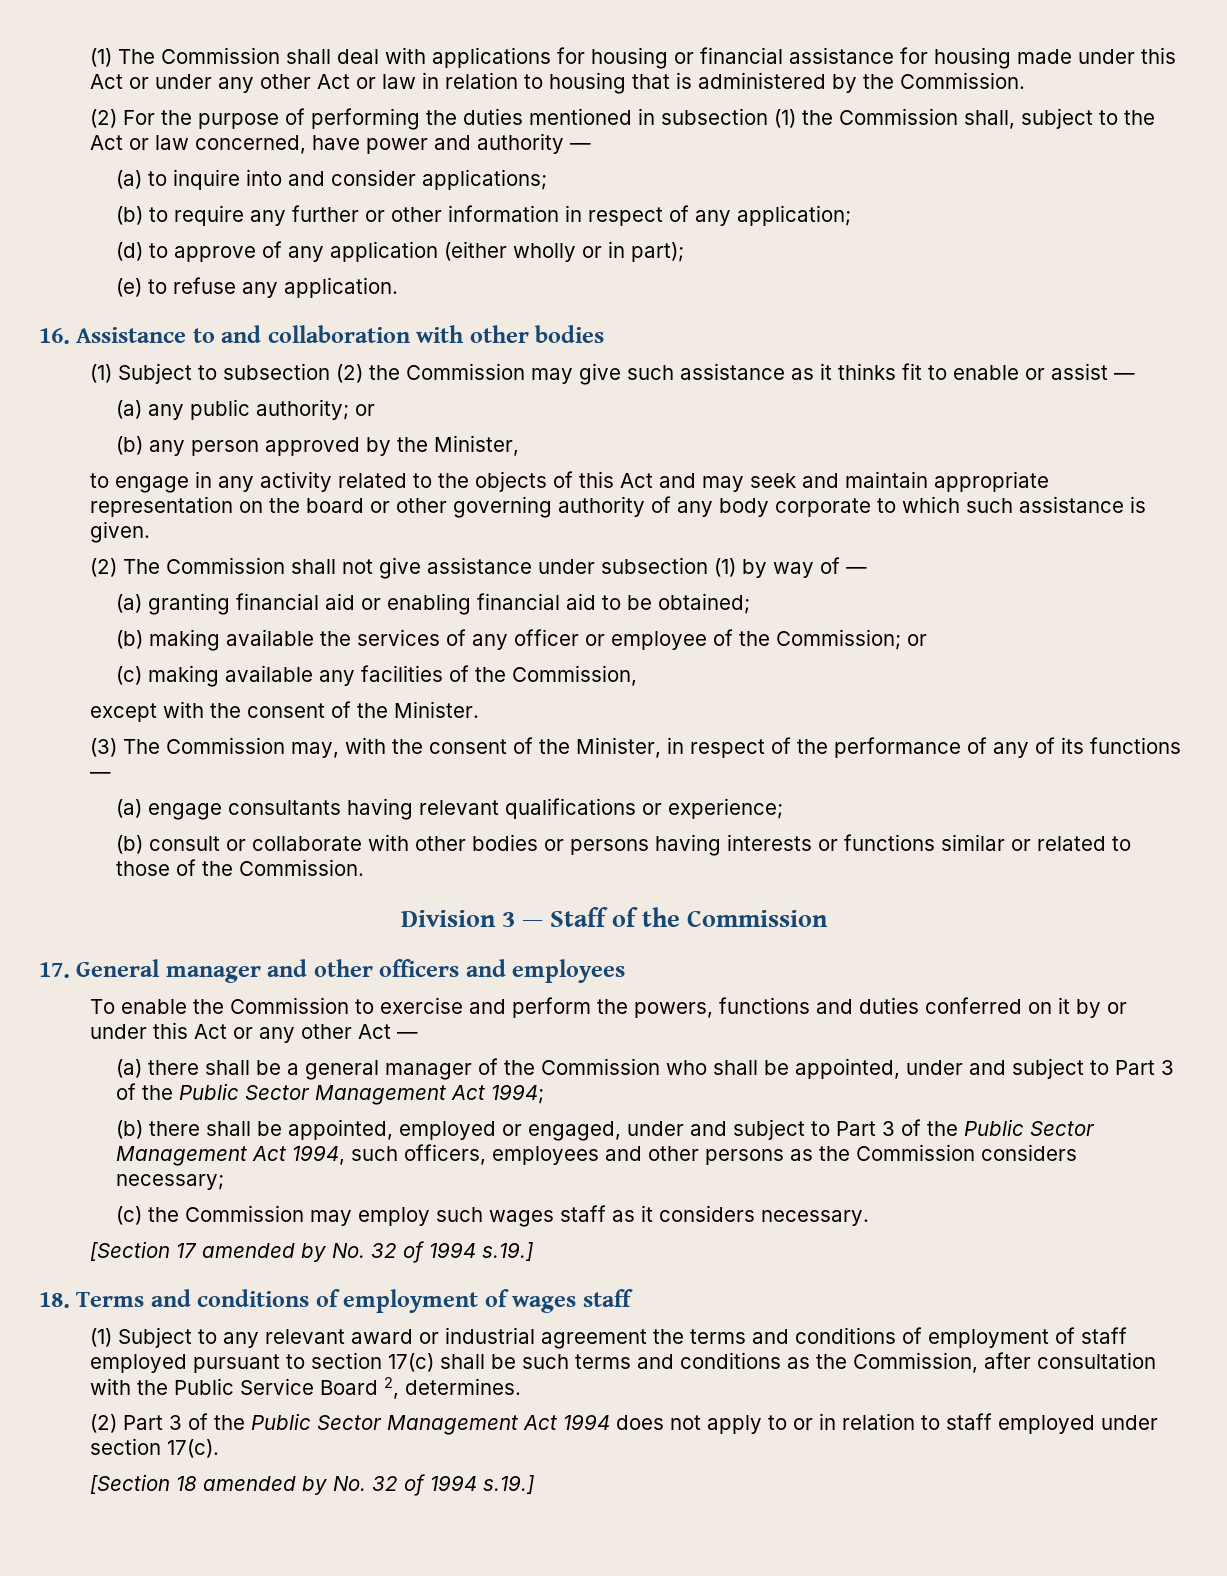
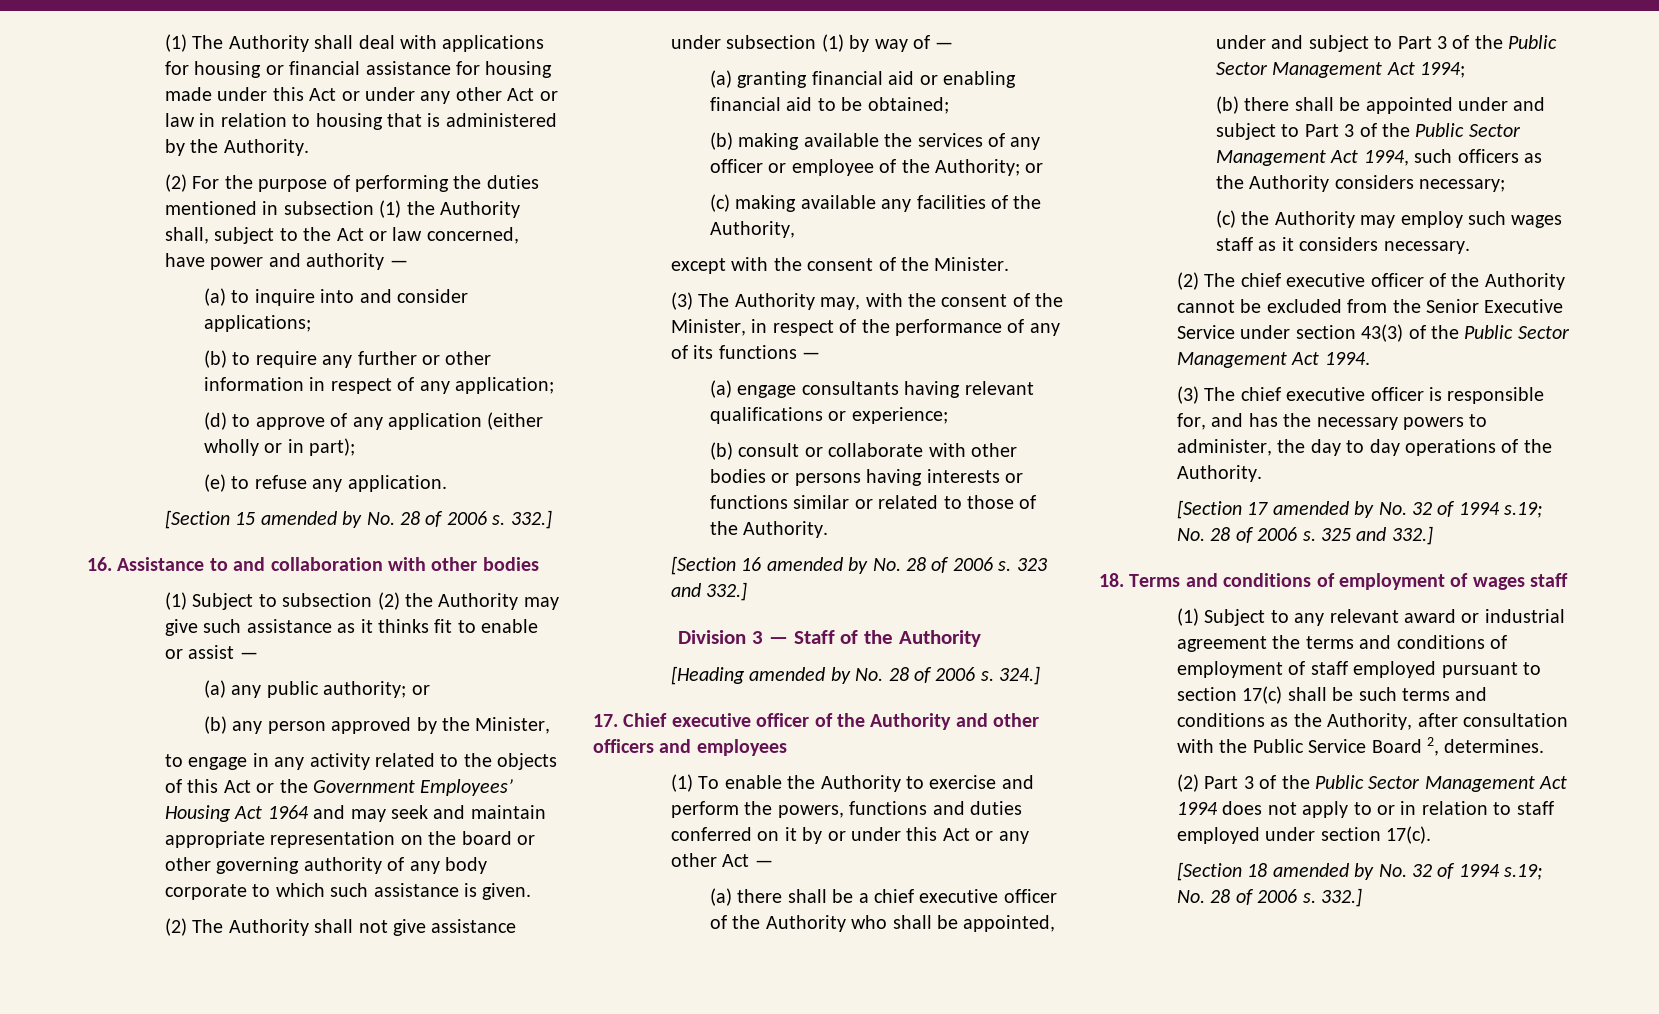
[161,47,281,64] Commission -> [228,35,309,52] Authority
[900,72,1026,89] Commission. -> [223,139,309,156] Authority.
[839,108,959,125] Commission -> [439,201,520,218] Authority
(398, 287) none -> [164,510,552,529] // [Section 15 amended by No. 28 of 2006 s. 332.]
[406,363,526,380] Commission -> [438,593,519,610] Authority
(654, 480) none -> [256,779,514,796] [164,805,309,822] or the Government Employees’ Housing Act 1964
[166,557,286,574] Commission -> [228,919,309,936] Authority
[775,629,901,650] Commission; -> [934,159,1020,176] Authority;
[511,665,637,686] Commission, -> [709,221,795,238] Authority,
[166,737,286,754] Commission -> [734,293,815,310] Authority
[238,859,364,876] Commission. -> [743,521,829,538] [670,556,1047,575] [670,582,748,601] Authority. // [Section 16 amended by No. 28 of 2006 s. 323 and 332.]
[686,910,828,927] [39,959,261,983] Commission // 17. General manager -> [898,630,981,647] [670,666,1041,685] [593,713,952,730] Authority // [Heading amended by No. 28 of 2006 s. 324.] // 17. Chief executive officer of the Authority
(626, 971) none -> [670,774,693,792] (1)
[230,997,350,1014] Commission -> [820,775,901,792] Authority
[304,1058,660,1080] general manager of the Commission -> [873,889,1057,903] [709,915,846,932] chief executive officer of the Authority
[287,1119,621,1141] appointed, employed or engaged, -> [1365,97,1453,114] appointed
[403,1144,975,1165] officers, employees and other persons as the Commission -> [1457,149,1542,163] [1215,175,1330,192] officers as the Authority
[184,1205,304,1222] Commission -> [1274,211,1355,228] Authority
(869, 1218) none -> [1176,272,1565,290] [1176,299,1564,313] [1176,324,1570,342] [1176,352,1370,368] [1176,386,1545,404] [1176,413,1488,430] [1176,439,1552,456] [1176,465,1262,482] // (2) The chief executive officer of the Authority cannot be excluded from the Senior Executive Service under section 43(3) of the Public Sector Management Act 1994. // (3) The chief executive officer is responsible for, and has the necessary powers to administer, the day to day operations of the Authority.
[482,1242,534,1261] s.19.] -> [1504,502,1543,518] [1176,526,1433,545] s.19; No. 28 of 2006 s. 325 and 332.]
[853,1352,979,1373] Commission, -> [1327,713,1413,730] Authority,
[483,1475,535,1494] s.19.] -> [1504,864,1543,880] [1176,888,1362,907] s.19; No. 28 of 2006 s. 332.]

